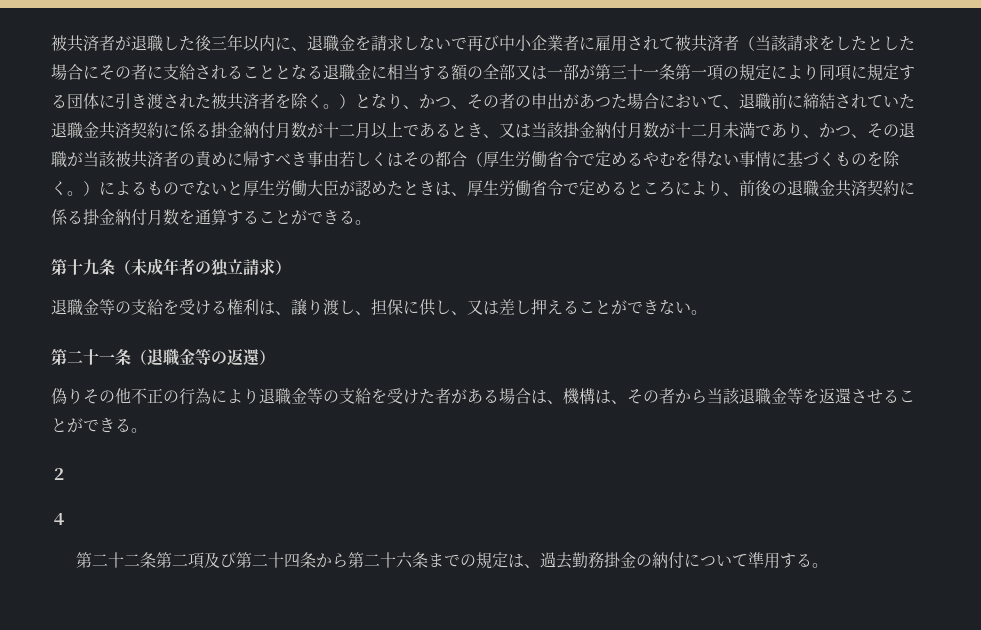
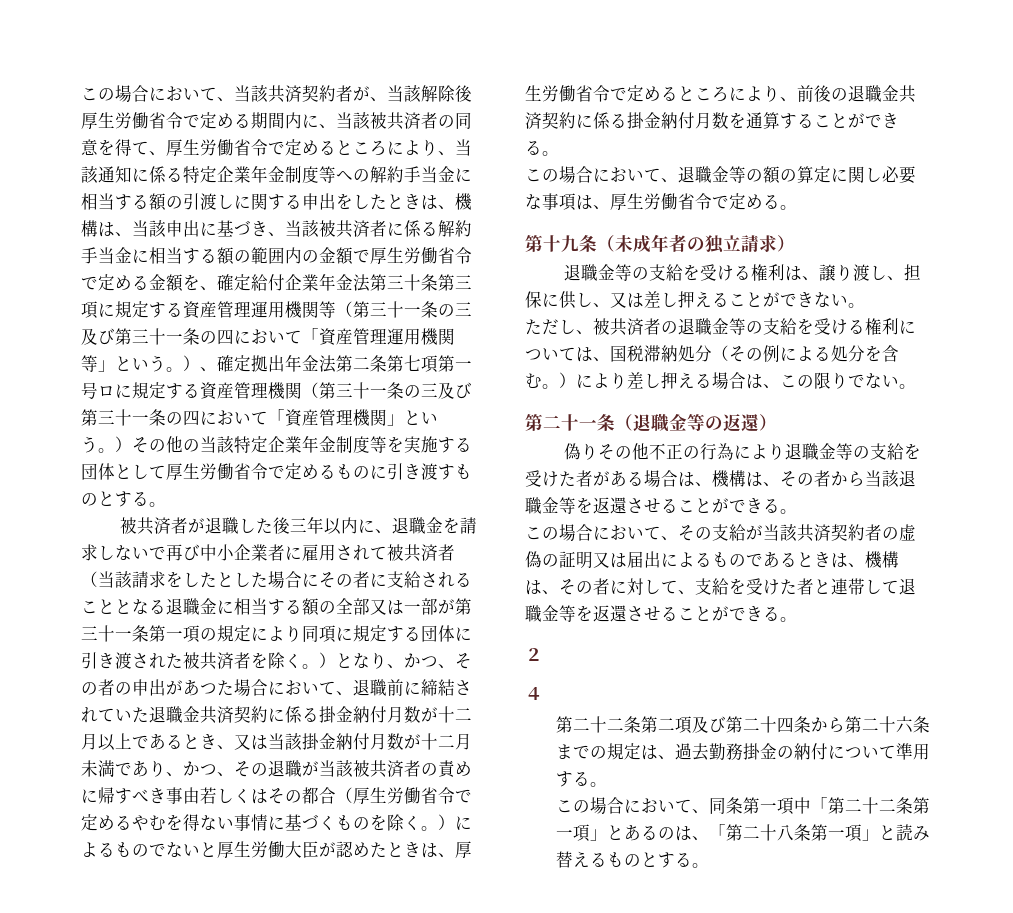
(51, 43) none -> [81,85,472,103] [81,112,472,130] [81,139,472,156] [81,165,472,184] [81,193,472,211] [81,220,472,238] [81,247,472,265] [81,273,472,292] [81,301,472,319] [81,328,455,346] [81,354,472,373] [81,382,472,400] [81,409,438,427] [81,435,472,454] [81,463,472,480] [81,491,166,507] この場合において、当該共済契約者が、当該解除後厚生労働省令で定める期間内に、当該被共済者の同意を得て、厚生労働省令で定めるところにより、当該通知に係る特定企業年金制度等への解約手当金に相当する額の引渡しに関する申出をしたときは、機構は、当該申出に基づき、当該被共済者に係る解約手当金に相当する額の範囲内の金額で厚生労働省令で定める金額を、確定給付企業年金法第三十条第三項に規定する資産管理運用機関等（第三十一条の三及び第三十一条の四において「資産管理運用機関等」という。）、確定拠出年金法第二条第七項第一号ロに規定する資産管理機関（第三十一条の三及び第三十一条の四において「資産管理機関」という。）その他の当該特定企業年金制度等を実施する団体として厚生労働省令で定めるものに引き渡すものとする。 //
(371, 222) none -> [525,166,916,184] [525,193,797,211] // この場合において、退職金等の額の算定に関し必要な事項は、厚生労働省令で定める。
(707, 312) none -> [525,318,916,336] [525,345,899,362] [525,372,916,389] // ただし、被共済者の退職金等の支給を受ける権利については、国税滞納処分（その例による処分を含む。）により差し押える場合は、この限りでない。
(147, 430) none -> [525,524,916,542] [525,551,899,569] [525,578,916,595] [525,605,797,622] // この場合において、その支給が当該共済契約者の虚偽の証明又は届出によるものであるときは、機構は、その者に対して、支給を受けた者と連帯して退職金等を返還させることができる。
(829, 565) none -> [556,797,931,815] [556,824,931,842] [556,851,710,868] // この場合において、同条第一項中「第二十二条第一項」とあるのは、「第二十八条第一項」と読み替えるものとする。

